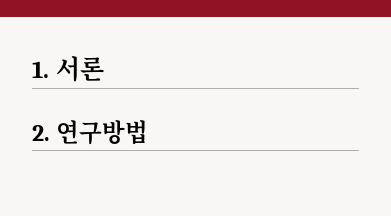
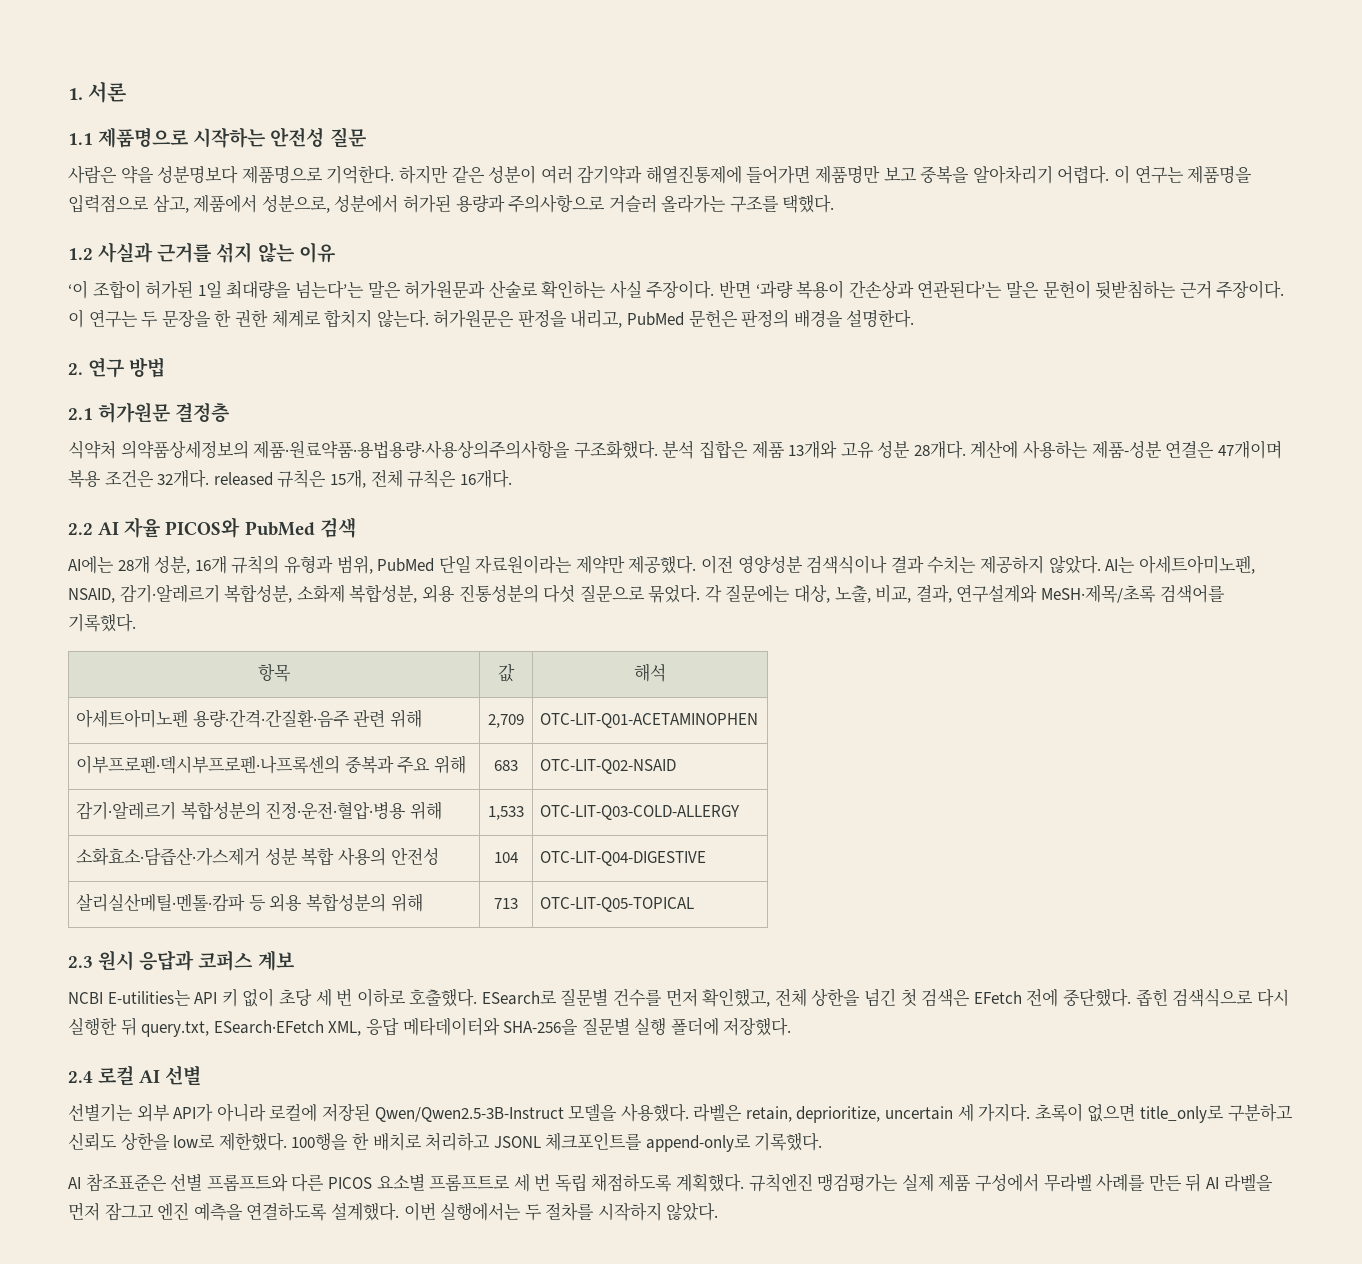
[32,120,149,145] 2. 연구방법 -> [68,127,367,148] [68,165,1253,184] [68,194,835,213] [68,242,336,263] [68,280,1285,299] [68,309,915,328] [68,357,166,378] [68,402,231,423] [68,440,1282,459] [68,469,512,488] [68,517,356,538] [68,555,1255,574] [68,584,1225,603] [68,614,136,632] [258,663,291,682] [498,663,515,682] [634,663,666,682] [76,709,422,728] [488,714,524,728] [540,713,759,728] [76,755,466,774] [494,760,518,771] [540,759,677,774] [76,801,442,820] [488,806,524,820] [540,805,741,820] [76,847,439,866] [494,852,518,863] [540,851,707,866] [76,893,423,912] [494,898,518,909] [540,897,695,912] [68,950,295,971] [68,988,1289,1007] [68,1017,792,1037] [68,1065,202,1086] [68,1103,1293,1123] [68,1132,823,1152] [68,1173,1273,1192] [68,1202,719,1221] 1.1 제품명으로 시작하는 안전성 질문 // 사람은 약을 성분명보다 제품명으로 기억한다. 하지만 같은 성분이 여러 감기약과 해열진통제에 들어가면 제품명만 보고 중복을 알아차리기 어렵다. 이 연구는 제품명을 입력점으로 삼고, 제품에서 성분으로, 성분에서 허가된 용량과 주의사항으로 거슬러 올라가는 구조를 택했다. // 1.2 사실과 근거를 섞지 않는 이유 // ‘이 조합이 허가된 1일 최대량을 넘는다’는 말은 허가원문과 산술로 확인하는 사실 주장이다. 반면 ‘과량 복용이 간손상과 연관된다’는 말은 문헌이 뒷받침하는 근거 주장이다. 이 연구는 두 문장을 한 권한 체계로 합치지 않는다. 허가원문은 판정을 내리고, PubMed 문헌은 판정의 배경을 설명한다. // 2. 연구 방법 // 2.1 허가원문 결정층 // 식약처 의약품상세정보의 제품·원료약품·용법용량·사용상의주의사항을 구조화했다. 분석 집합은 제품 13개와 고유 성분 28개다. 계산에 사용하는 제품-성분 연결은 47개이며 복용 조건은 32개다. released 규칙은 15개, 전체 규칙은 16개다. // 2.2 AI 자율 PICOS와 PubMed 검색 // AI에는 28개 성분, 16개 규칙의 유형과 범위, PubMed 단일 자료원이라는 제약만 제공했다. 이전 영양성분 검색식이나 결과 수치는 제공하지 않았다. AI는 아세트아미노펜, NSAID, 감기·알레르기 복합성분, 소화제 복합성분, 외용 진통성분의 다섯 질문으로 묶었다. 각 질문에는 대상, 노출, 비교, 결과, 연구설계와 MeSH·제목/초록 검색어를 기록했다. // 항목 | 값 | 해석 // 아세트아미노펜 용량·간격·간질환·음주 관련 위해 | 2,709 | OTC-LIT-Q01-ACETAMINOPHEN // 이부프로펜·덱시부프로펜·나프록센의 중복과 주요 위해 | 683 | OTC-LIT-Q02-NSAID // 감기·알레르기 복합성분의 진정·운전·혈압·병용 위해 | 1,533 | OTC-LIT-Q03-COLD-ALLERGY // 소화효소·담즙산·가스제거 성분 복합 사용의 안전성 | 104 | OTC-LIT-Q04-DIGESTIVE // 살리실산메틸·멘톨·캄파 등 외용 복합성분의 위해 | 713 | OTC-LIT-Q05-TOPICAL // 2.3 원시 응답과 코퍼스 계보 // NCBI E-utilities는 API 키 없이 초당 세 번 이하로 호출했다. ESearch로 질문별 건수를 먼저 확인했고, 전체 상한을 넘긴 첫 검색은 EFetch 전에 중단했다. 좁힌 검색식으로 다시 실행한 뒤 query.txt, ESearch·EFetch XML, 응답 메타데이터와 SHA-256을 질문별 실행 폴더에 저장했다. // 2.4 로컬 AI 선별 // 선별기는 외부 API가 아니라 로컬에 저장된 Qwen/Qwen2.5-3B-Instruct 모델을 사용했다. 라벨은 retain, deprioritize, uncertain 세 가지다. 초록이 없으면 title_only로 구분하고 신뢰도 상한을 low로 제한했다. 100행을 한 배치로 처리하고 JSONL 체크포인트를 append-only로 기록했다. // AI 참조표준은 선별 프롬프트와 다른 PICOS 요소별 프롬프트로 세 번 독립 채점하도록 계획했다. 규칙엔진 맹검평가는 실제 제품 구성에서 무라벨 사례를 만든 뒤 AI 라벨을 먼저 잠그고 엔진 예측을 연결하도록 설계했다. 이번 실행에서는 두 절차를 시작하지 않았다.

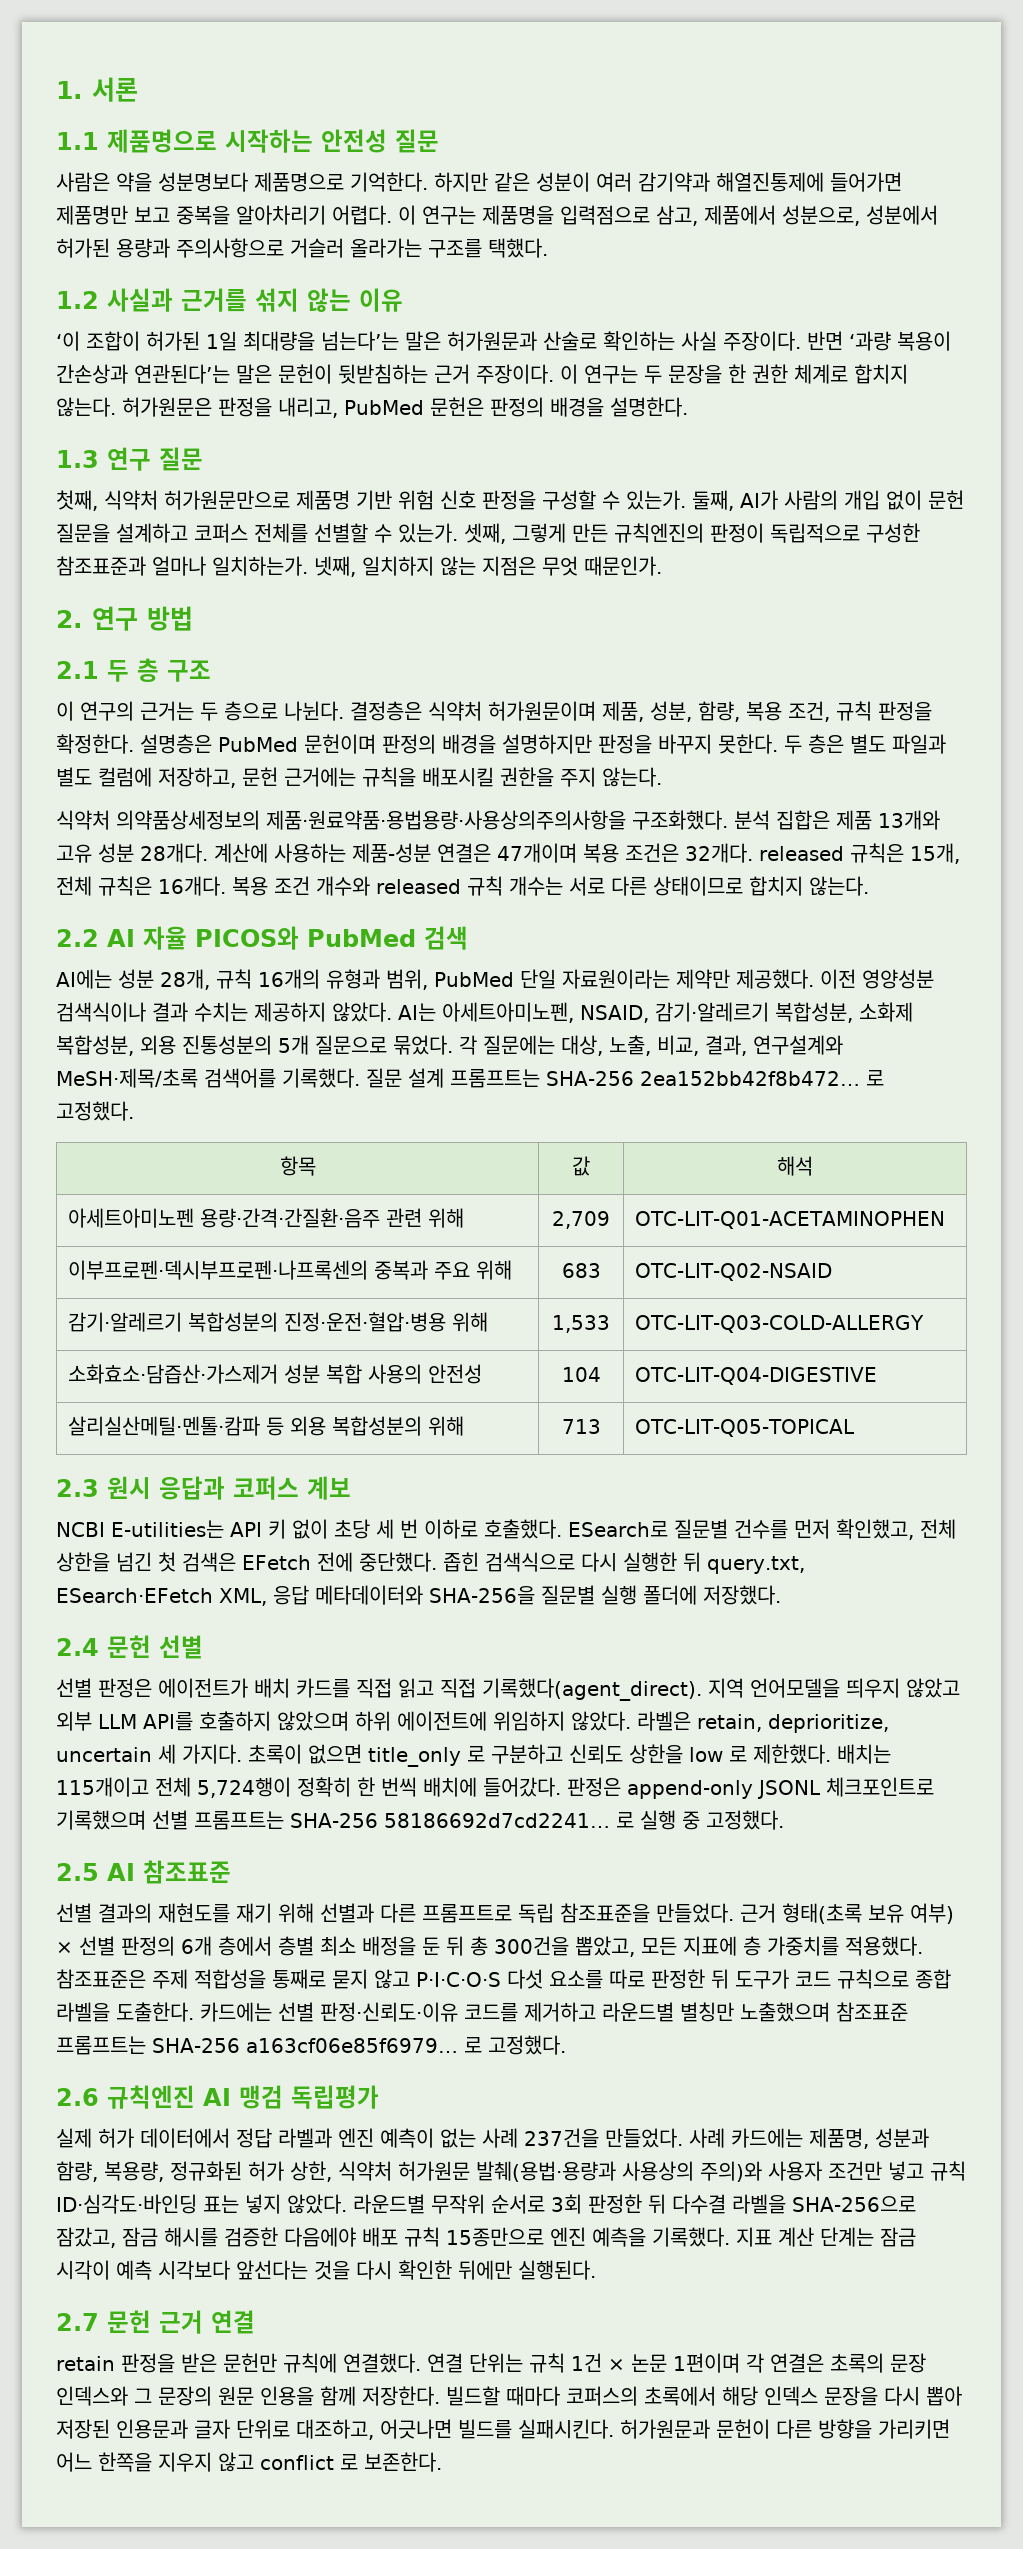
[68,357,166,378] [68,402,231,423] 2. 연구 방법 // 2.1 허가원문 결정층 -> [56,447,203,471] [56,490,964,511] [56,523,920,544] [56,556,662,577] [56,606,193,631] [56,658,211,682] [56,701,932,722] [56,734,946,754] [56,767,662,788] 1.3 연구 질문 // 첫째, 식약처 허가원문만으로 제품명 기반 위험 신호 판정을 구성할 수 있는가. 둘째, AI가 사람의 개입 없이 문헌 질문을 설계하고 코퍼스 전체를 선별할 수 있는가. 셋째, 그렇게 만든 규칙엔진의 판정이 독립적으로 구성한 참조표준과 얼마나 일치하는가. 넷째, 일치하지 않는 지점은 무엇 때문인가. // 2. 연구 방법 // 2.1 두 층 구조 // 이 연구의 근거는 두 층으로 나뉜다. 결정층은 식약처 허가원문이며 제품, 성분, 함량, 복용 조건, 규칙 판정을 확정한다. 설명층은 PubMed 문헌이며 판정의 배경을 설명하지만 판정을 바꾸지 못한다. 두 층은 별도 파일과 별도 컬럼에 저장하고, 문헌 근거에는 규칙을 배포시킬 권한을 주지 않는다.
(512, 478) none -> [232,876,869,896] 복용 조건 개수와 released 규칙 개수는 서로 다른 상태이므로 합치지 않는다.
[117,555,280,574] 28개 성분, 16개 규칙의 -> [118,969,320,990] 성분 28개, 규칙 16개의
[543,585,576,603] 다섯 -> [278,1035,309,1055] 5개
(136, 623) none -> [366,1068,884,1088] [56,1101,134,1121] 질문 설계 프롬프트는 SHA-256 2ea152bb42f8b472… 로 고정했다.
[98,1065,161,1086] 로컬 AI -> [107,1635,151,1658] 문헌
[68,1103,689,1122] 선별기는 외부 API가 아니라 로컬에 저장된 Qwen/Qwen2.5-3B-Instruct 모델을 사용했다. -> [56,1678,960,1701] [56,1711,631,1731] 선별 판정은 에이전트가 배치 카드를 직접 읽고 직접 기록했다(agent_direct). 지역 언어모델을 띄우지 않았고 외부 LLM API를 호출하지 않았으며 하위 에이전트에 위임하지 않았다.
[1140,1105,1225,1123] title_only로 -> [368,1746,485,1767] title_only 로
[173,1132,823,1152] [68,1173,1273,1192] [68,1202,719,1221] low로 제한했다. 100행을 한 배치로 처리하고 JSONL 체크포인트를 append-only로 기록했다. // AI 참조표준은 선별 프롬프트와 다른 PICOS 요소별 프롬프트로 세 번 독립 채점하도록 계획했다. 규칙엔진 맹검평가는 실제 제품 구성에서 무라벨 사례를 만든 뒤 AI 라벨을 먼저 잠그고 엔진 예측을 연결하도록 설계했다. 이번 실행에서는 두 절차를 시작하지 않았다. -> [689,1744,891,1764] [56,1777,934,1799] [56,1810,784,1830] [56,1860,231,1884] [56,1903,954,1924] [56,1936,923,1957] [56,1969,951,1989] [56,2002,908,2022] [56,2035,566,2055] [56,2085,379,2109] [56,2128,929,2149] [56,2161,966,2182] [56,2194,916,2214] [56,2227,916,2248] [56,2260,596,2280] [56,2310,255,2334] [56,2353,926,2373] [56,2386,962,2406] [56,2419,950,2440] [56,2452,442,2472] low 로 제한했다. 배치는 115개이고 전체 5,724행이 정확히 한 번씩 배치에 들어갔다. 판정은 append-only JSONL 체크포인트로 기록했으며 선별 프롬프트는 SHA-256 58186692d7cd2241… 로 실행 중 고정했다. // 2.5 AI 참조표준 // 선별 결과의 재현도를 재기 위해 선별과 다른 프롬프트로 독립 참조표준을 만들었다. 근거 형태(초록 보유 여부) × 선별 판정의 6개 층에서 층별 최소 배정을 둔 뒤 총 300건을 뽑았고, 모든 지표에 층 가중치를 적용했다. 참조표준은 주제 적합성을 통째로 묻지 않고 P·I·C·O·S 다섯 요소를 따로 판정한 뒤 도구가 코드 규칙으로 종합 라벨을 도출한다. 카드에는 선별 판정·신뢰도·이유 코드를 제거하고 라운드별 별칭만 노출했으며 참조표준 프롬프트는 SHA-256 a163cf06e85f6979… 로 고정했다. // 2.6 규칙엔진 AI 맹검 독립평가 // 실제 허가 데이터에서 정답 라벨과 엔진 예측이 없는 사례 237건을 만들었다. 사례 카드에는 제품명, 성분과 함량, 복용량, 정규화된 허가 상한, 식약처 허가원문 발췌(용법·용량과 사용상의 주의)와 사용자 조건만 넣고 규칙 ID·심각도·바인딩 표는 넣지 않았다. 라운드별 무작위 순서로 3회 판정한 뒤 다수결 라벨을 SHA-256으로 잠갔고, 잠금 해시를 검증한 다음에야 배포 규칙 15종만으로 엔진 예측을 기록했다. 지표 계산 단계는 잠금 시각이 예측 시각보다 앞선다는 것을 다시 확인한 뒤에만 실행된다. // 2.7 문헌 근거 연결 // retain 판정을 받은 문헌만 규칙에 연결했다. 연결 단위는 규칙 1건 × 논문 1편이며 각 연결은 초록의 문장 인덱스와 그 문장의 원문 인용을 함께 저장한다. 빌드할 때마다 코퍼스의 초록에서 해당 인덱스 문장을 다시 뽑아 저장된 인용문과 글자 단위로 대조하고, 어긋나면 빌드를 실패시킨다. 허가원문과 문헌이 다른 방향을 가리키면 어느 한쪽을 지우지 않고 conflict 로 보존한다.

